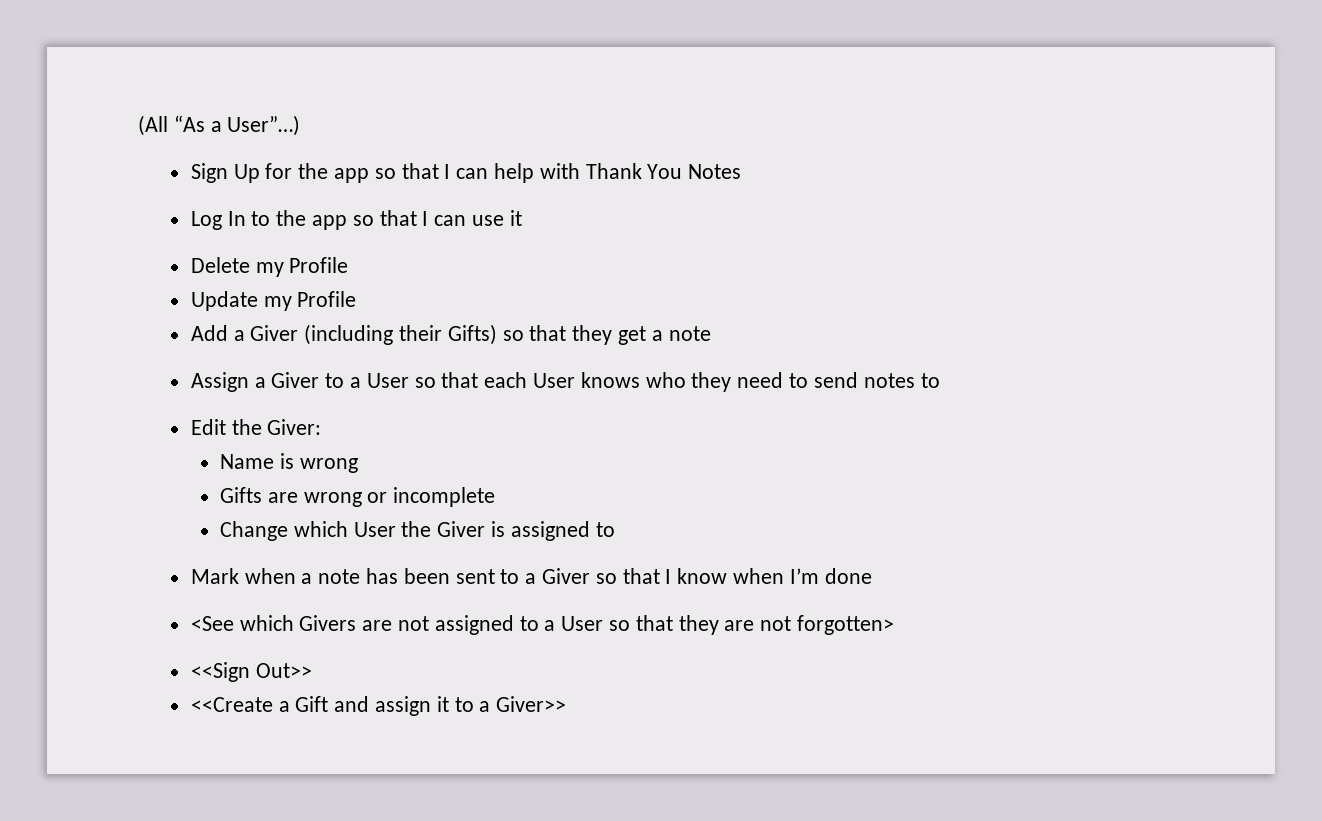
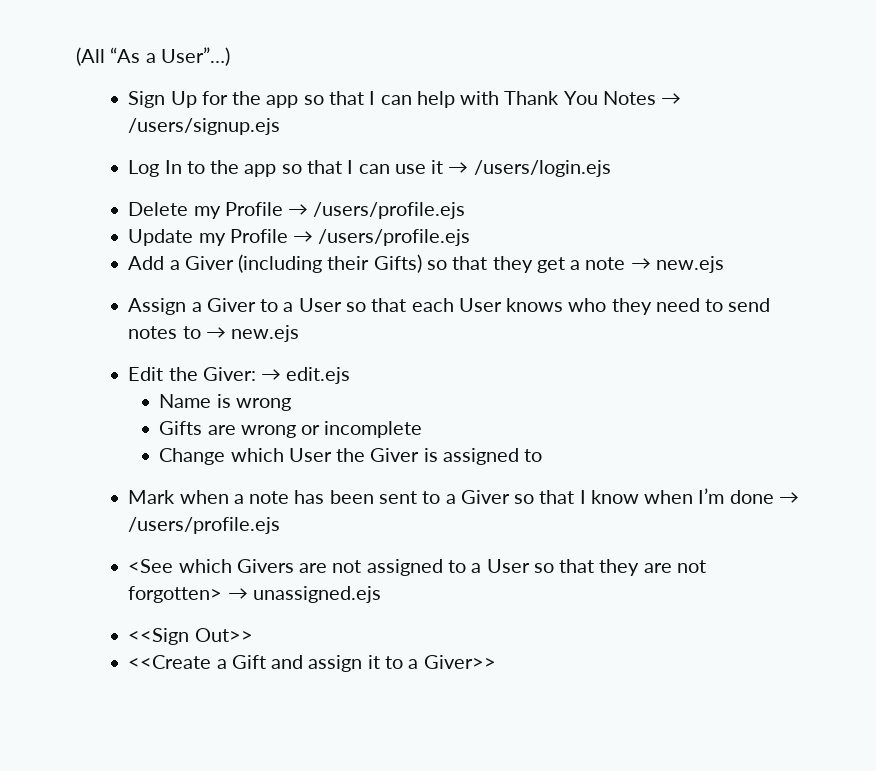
(742, 171) none -> [661,93,682,105] [128,118,281,135] → /users/signup.ejs
(522, 218) none -> [448,160,611,177] → /users/login.ejs
(349, 265) none -> [288,202,466,219] → /users/profile.ejs
(357, 299) none -> [293,229,471,246] → /users/profile.ejs
(711, 333) none -> [630,256,724,273] → new.ejs
(940, 380) none -> [205,325,300,342] → new.ejs
(322, 427) none -> [261,367,351,384] → edit.ejs
(872, 576) none -> [778,492,799,504] [128,517,281,534] → /users/profile.ejs
(895, 625) none -> [227,586,381,603] → unassigned.ejs

